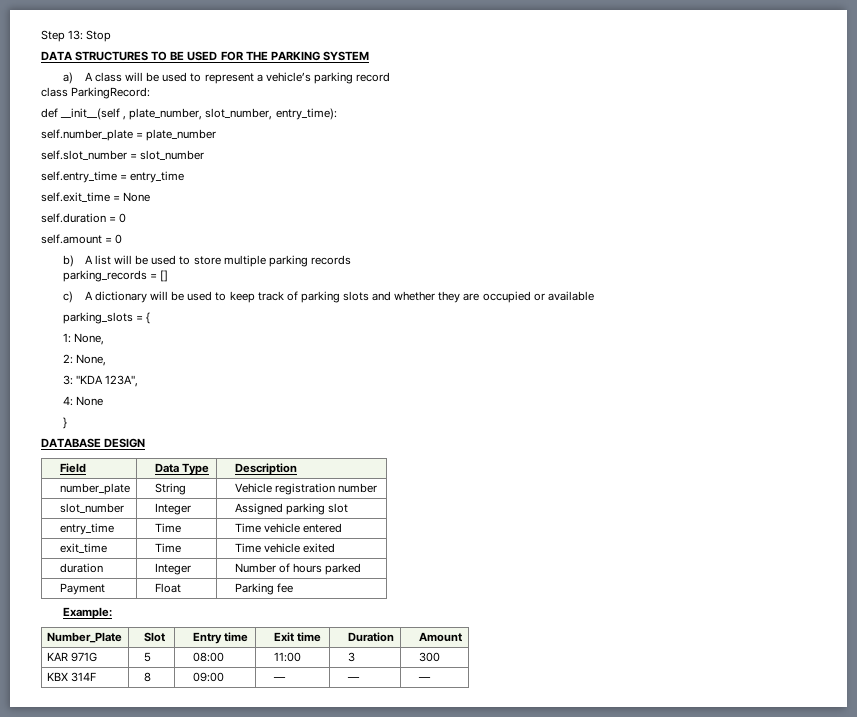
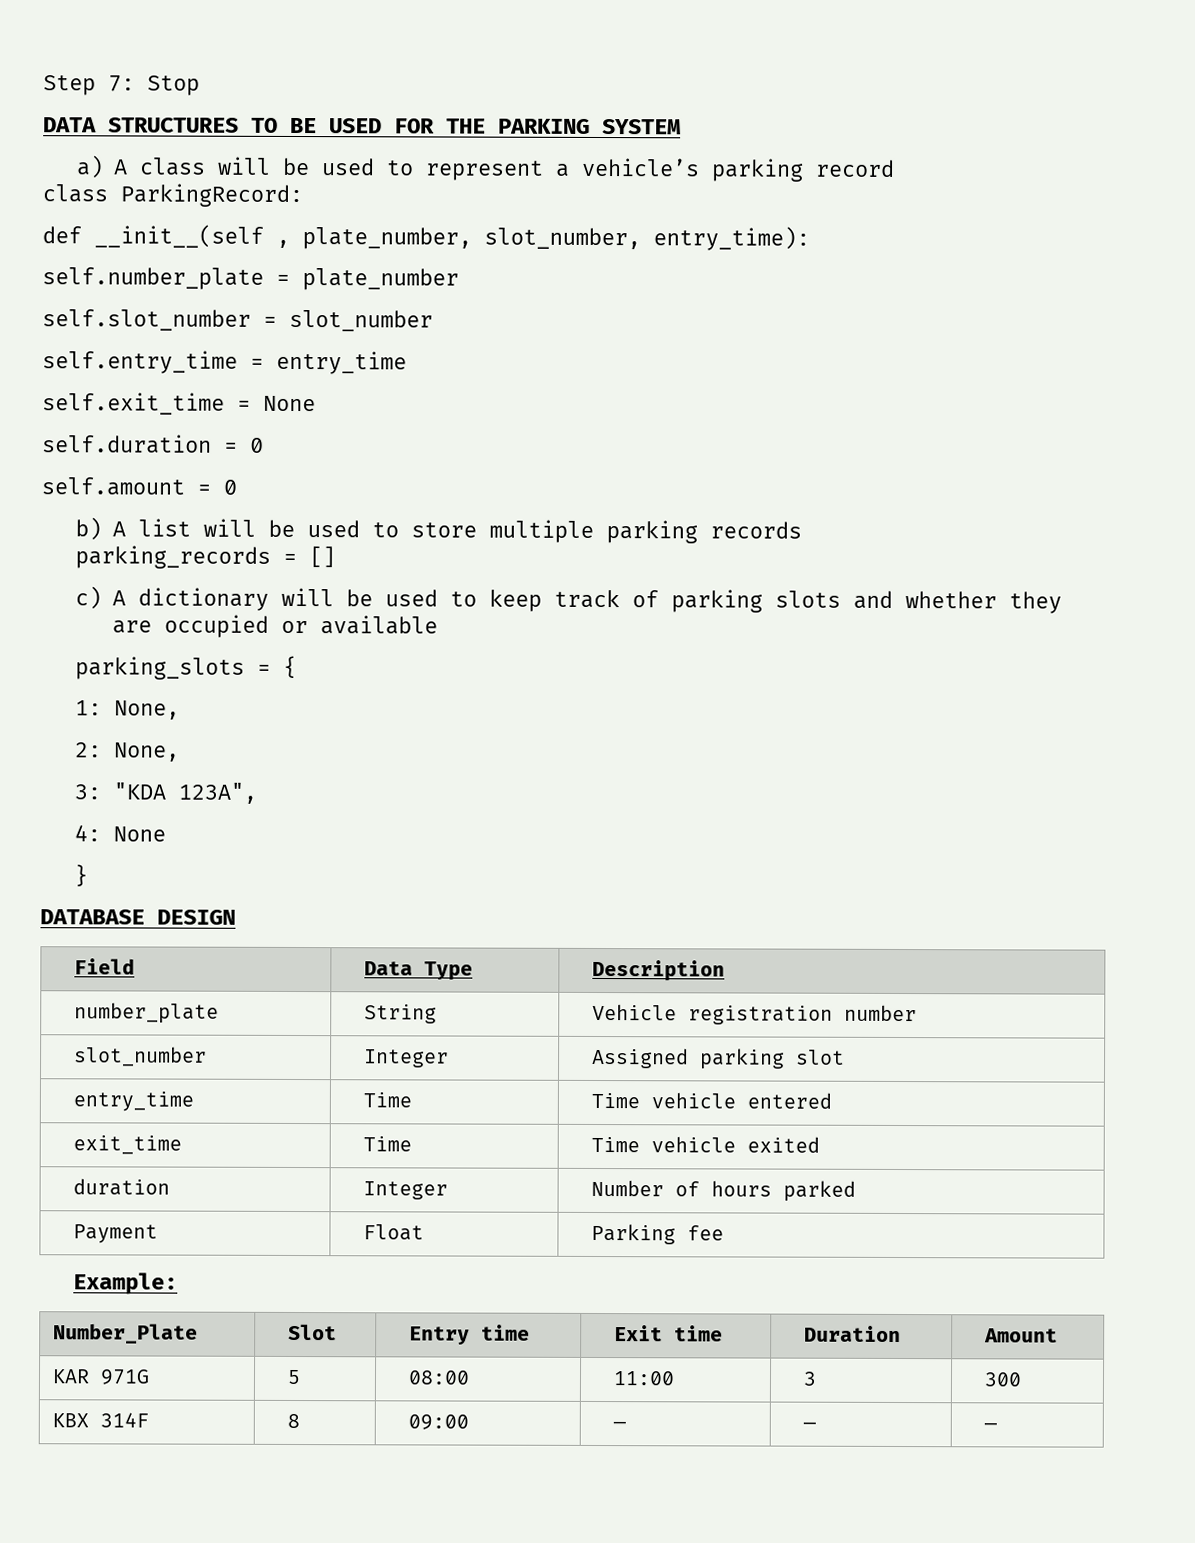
[68,30,84,40] 13: -> [108,75,135,92] 7:

